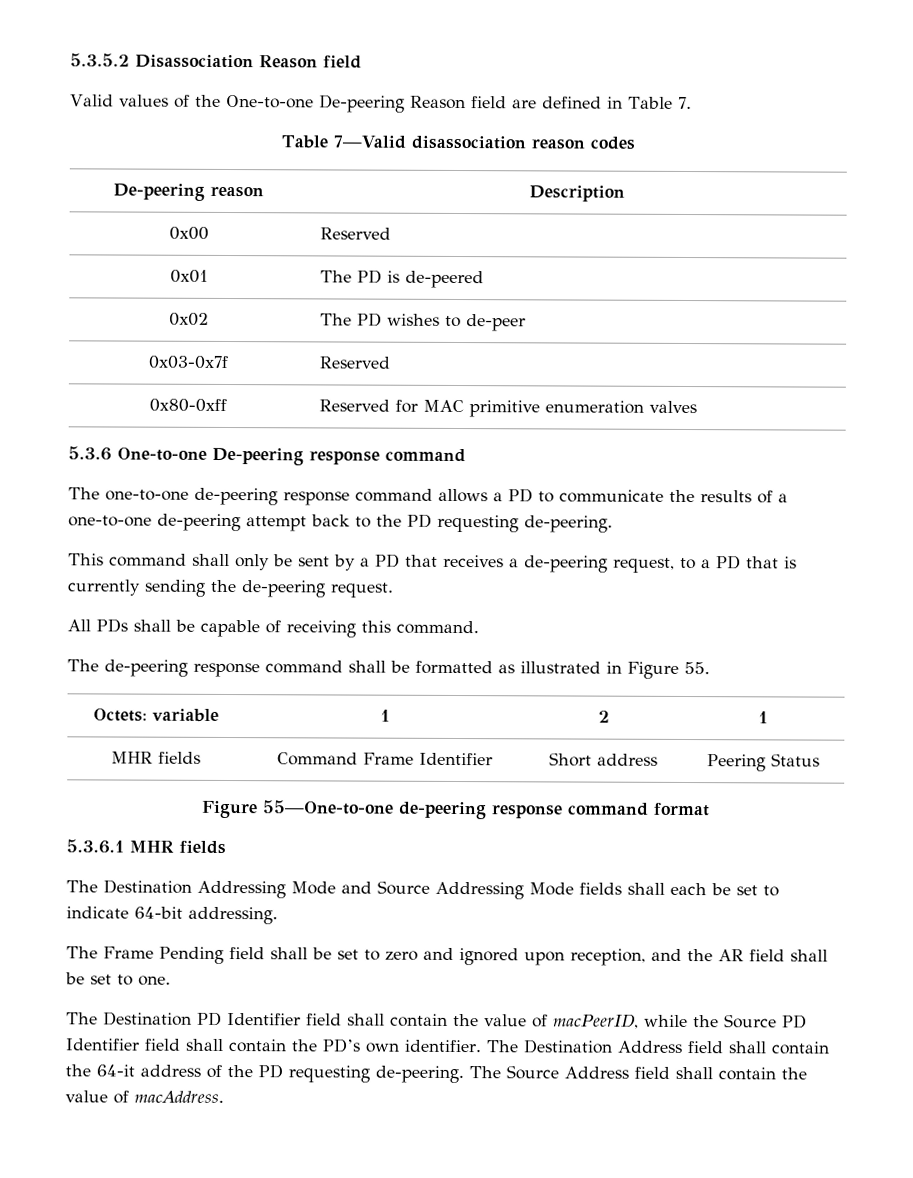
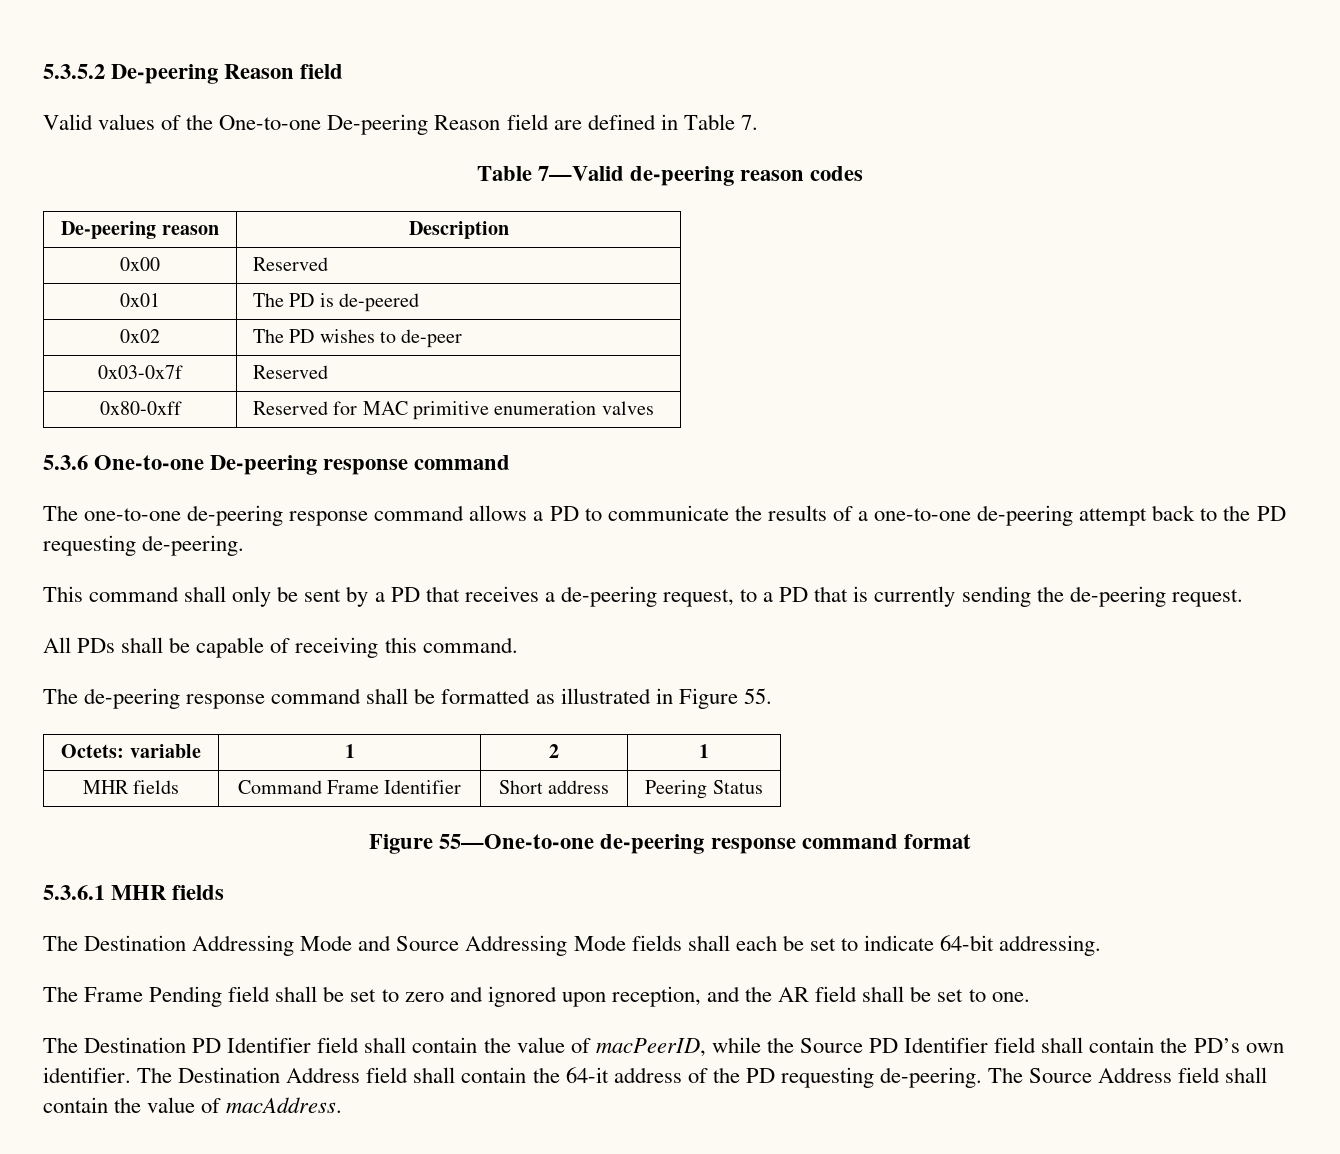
[135,54,254,69] Disassociation -> [111,64,219,84] De-peering
[411,135,527,150] disassociation -> [630,166,734,186] de-peering

